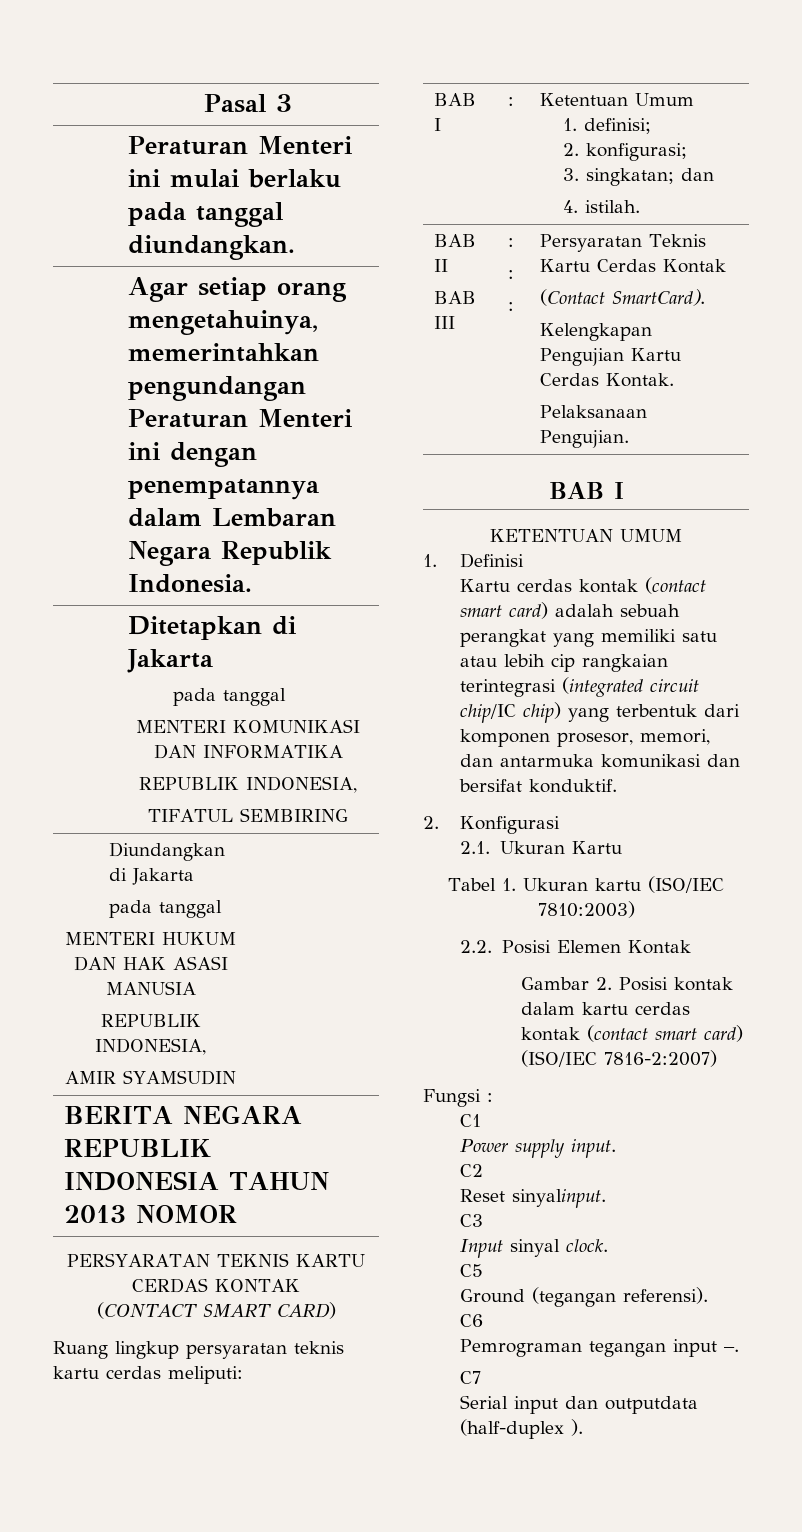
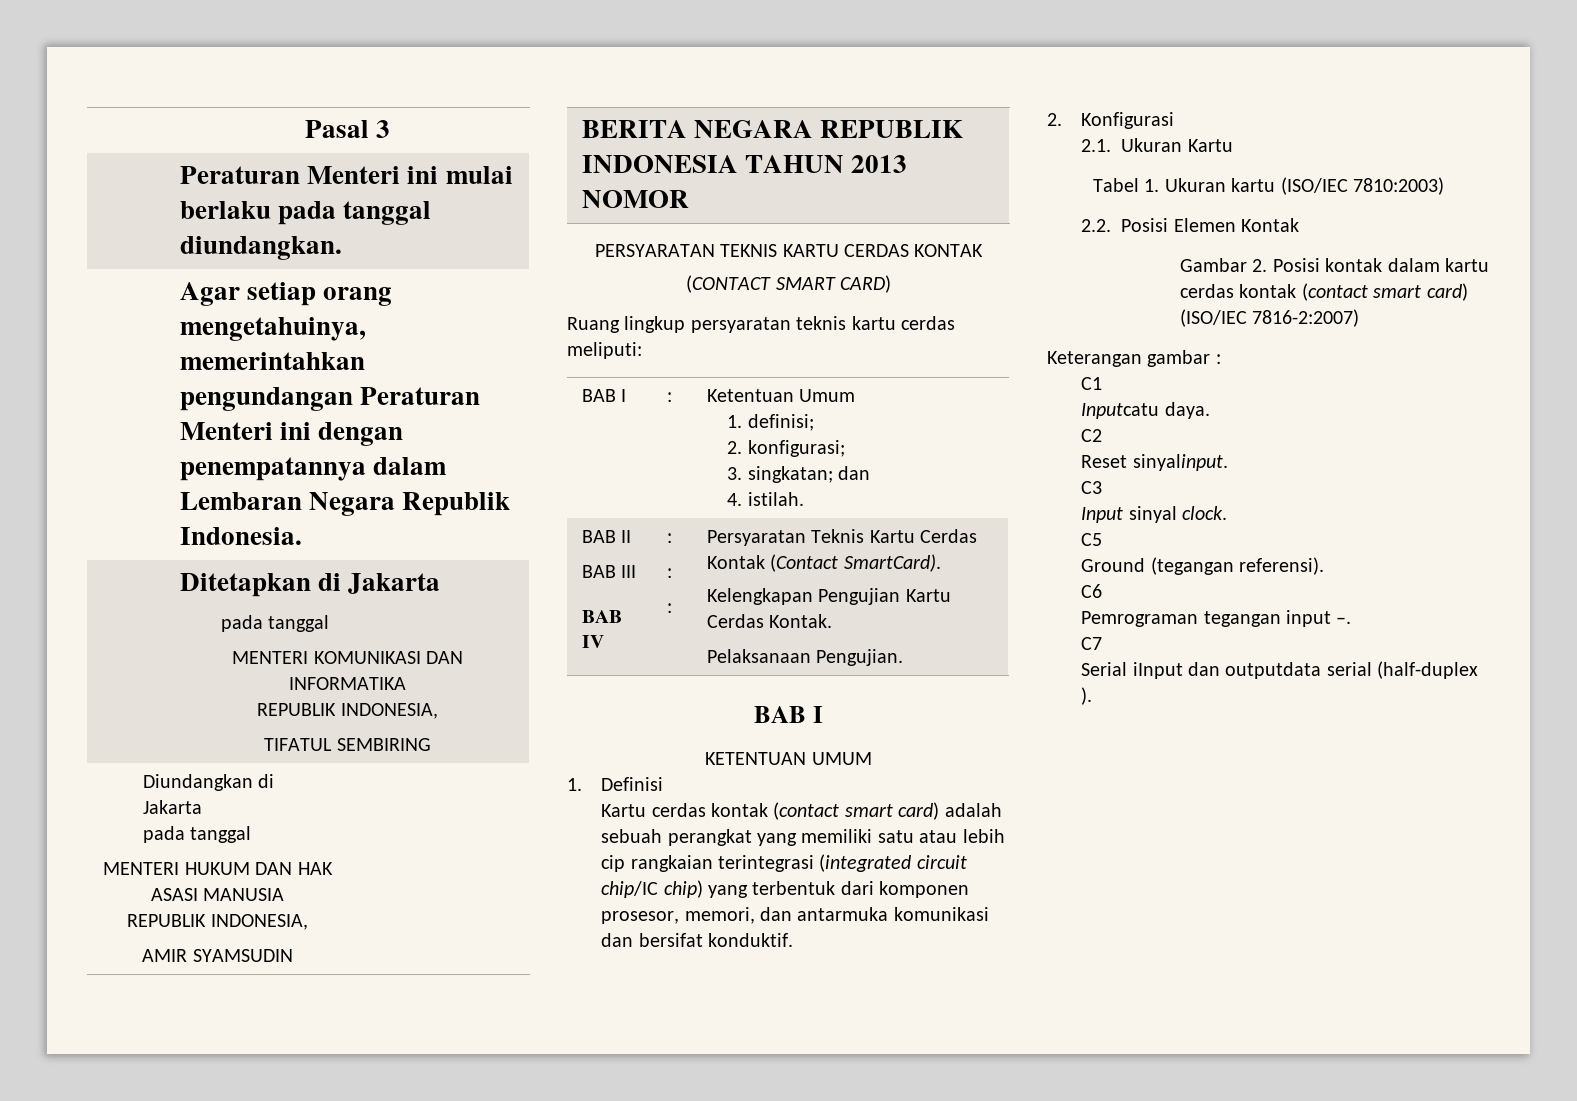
(456, 322) none -> [581,610,622,623] [581,635,604,648] // BAB IV
(727, 266) // -> (765, 562) none
[423,1089,481,1107] Fungsi -> [1047,350,1211,367] Keterangan gambar
[460,1139,617,1158] Power supply input. -> [1081,402,1210,419] Inputcatu daya.
[514,1396,559,1414] input -> [1132,662,1183,679] iInput
(699, 1405) none -> [1326,662,1372,676] serial

